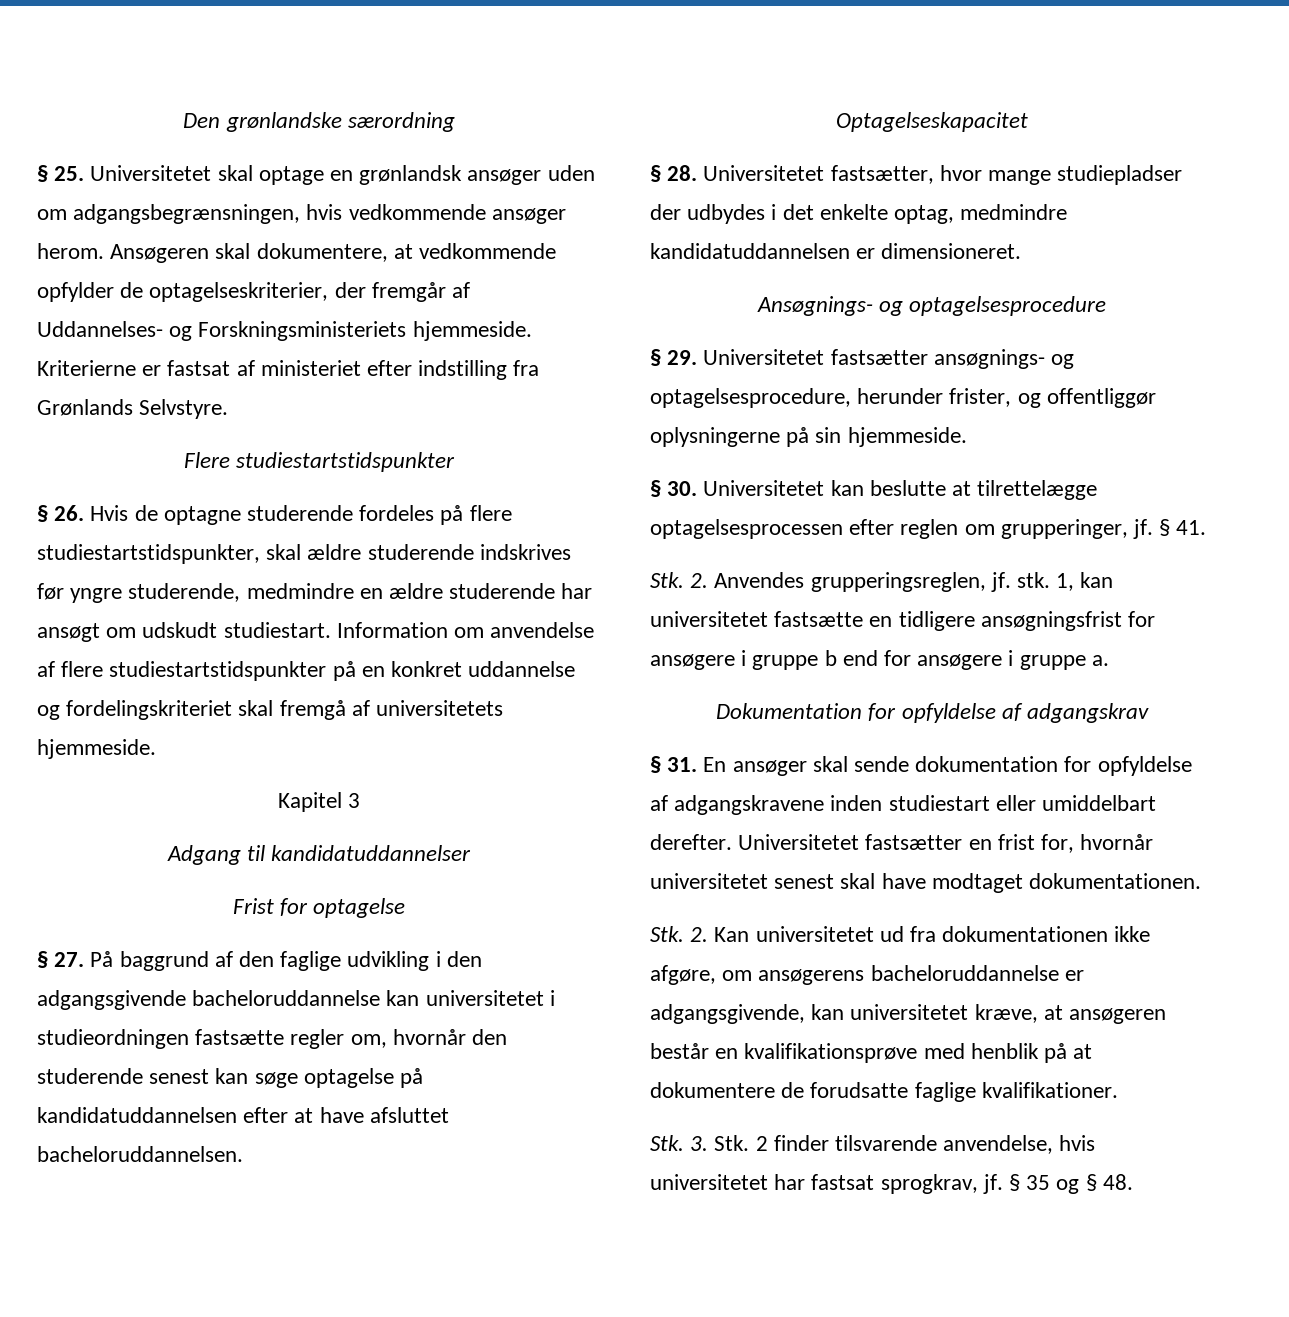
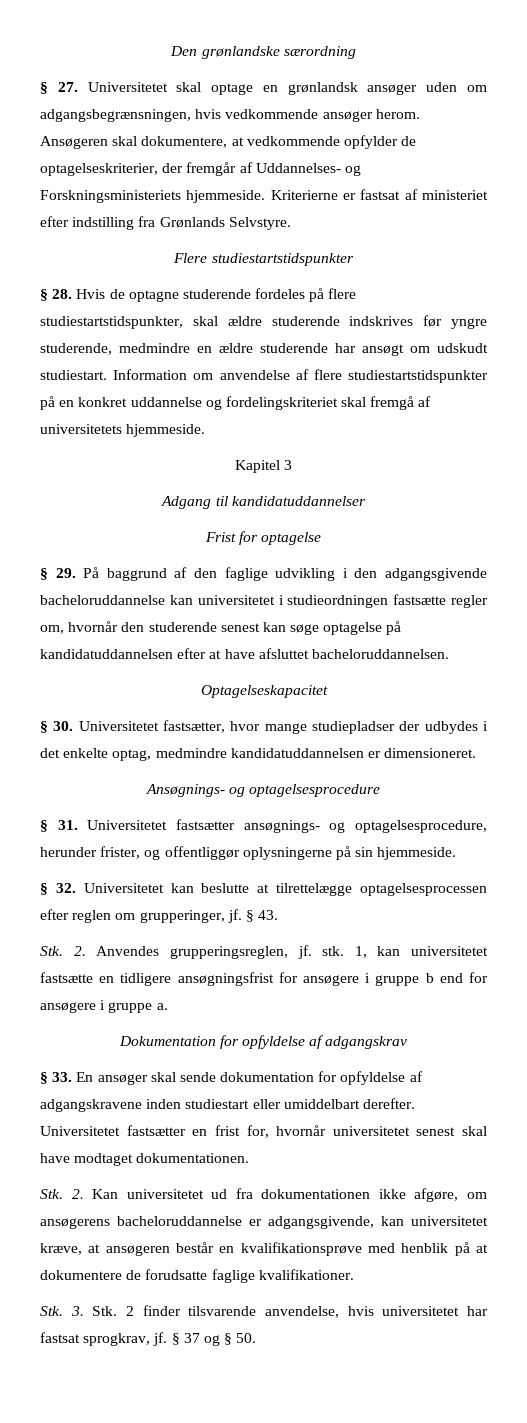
[54,166,85,181] 25. -> [57,82,78,92] 27.
[54,505,85,521] 26. -> [52,289,73,299] 28.
[54,952,85,967] 27. -> [55,568,76,578] 29.
[667,165,698,181] 28. -> [53,721,74,731] 30.
[667,350,698,365] 29. -> [57,820,78,830] 31.
[667,481,698,496] 30. -> [55,883,76,893] 32.
[1176,520,1207,535] 41. -> [258,910,279,920] 43.
[667,757,698,772] 31. -> [52,1072,73,1082] 33.
[1026,1175,1051,1190] 35 -> [183,1333,200,1343] 37
[1102,1174,1133,1190] 48. -> [236,1333,257,1343] 50.

